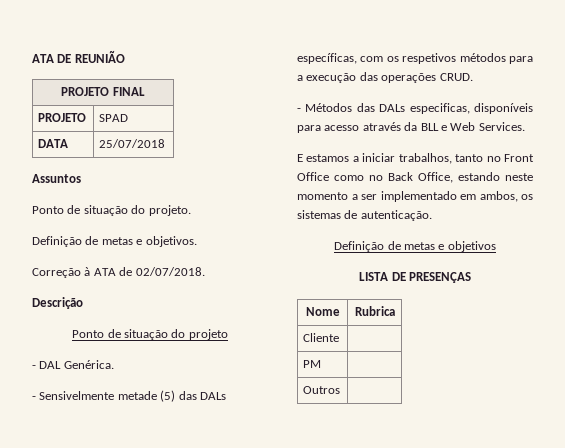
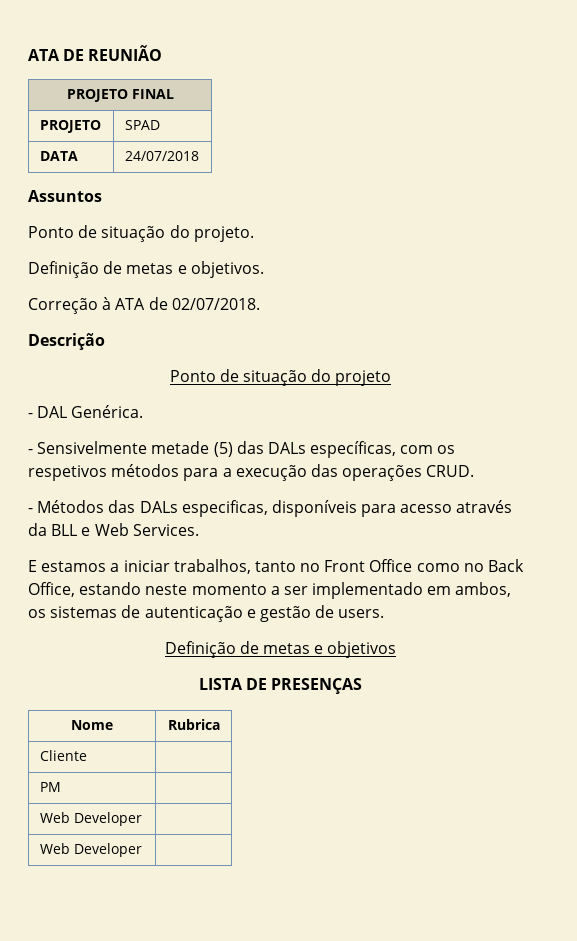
[99,139,166,148] 25/07/2018 -> [124,151,199,161] 24/07/2018
[360,210,432,221] autenticação. -> [144,605,385,622] autenticação e gestão de users.
[303,386,341,394] Outros -> [39,812,142,826] [39,843,142,857] Web Developer | // Web Developer

